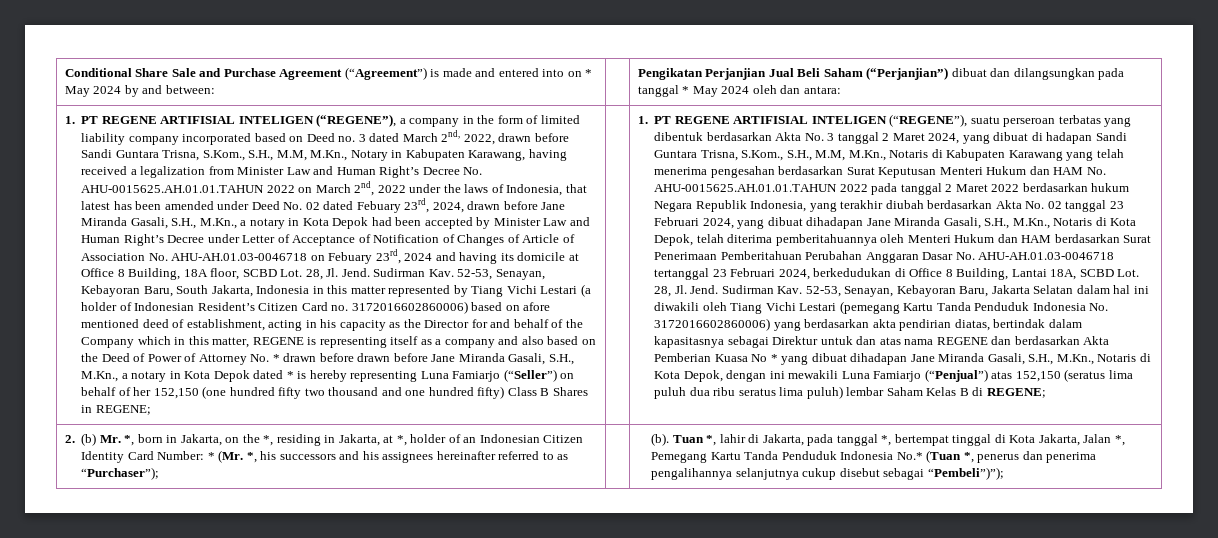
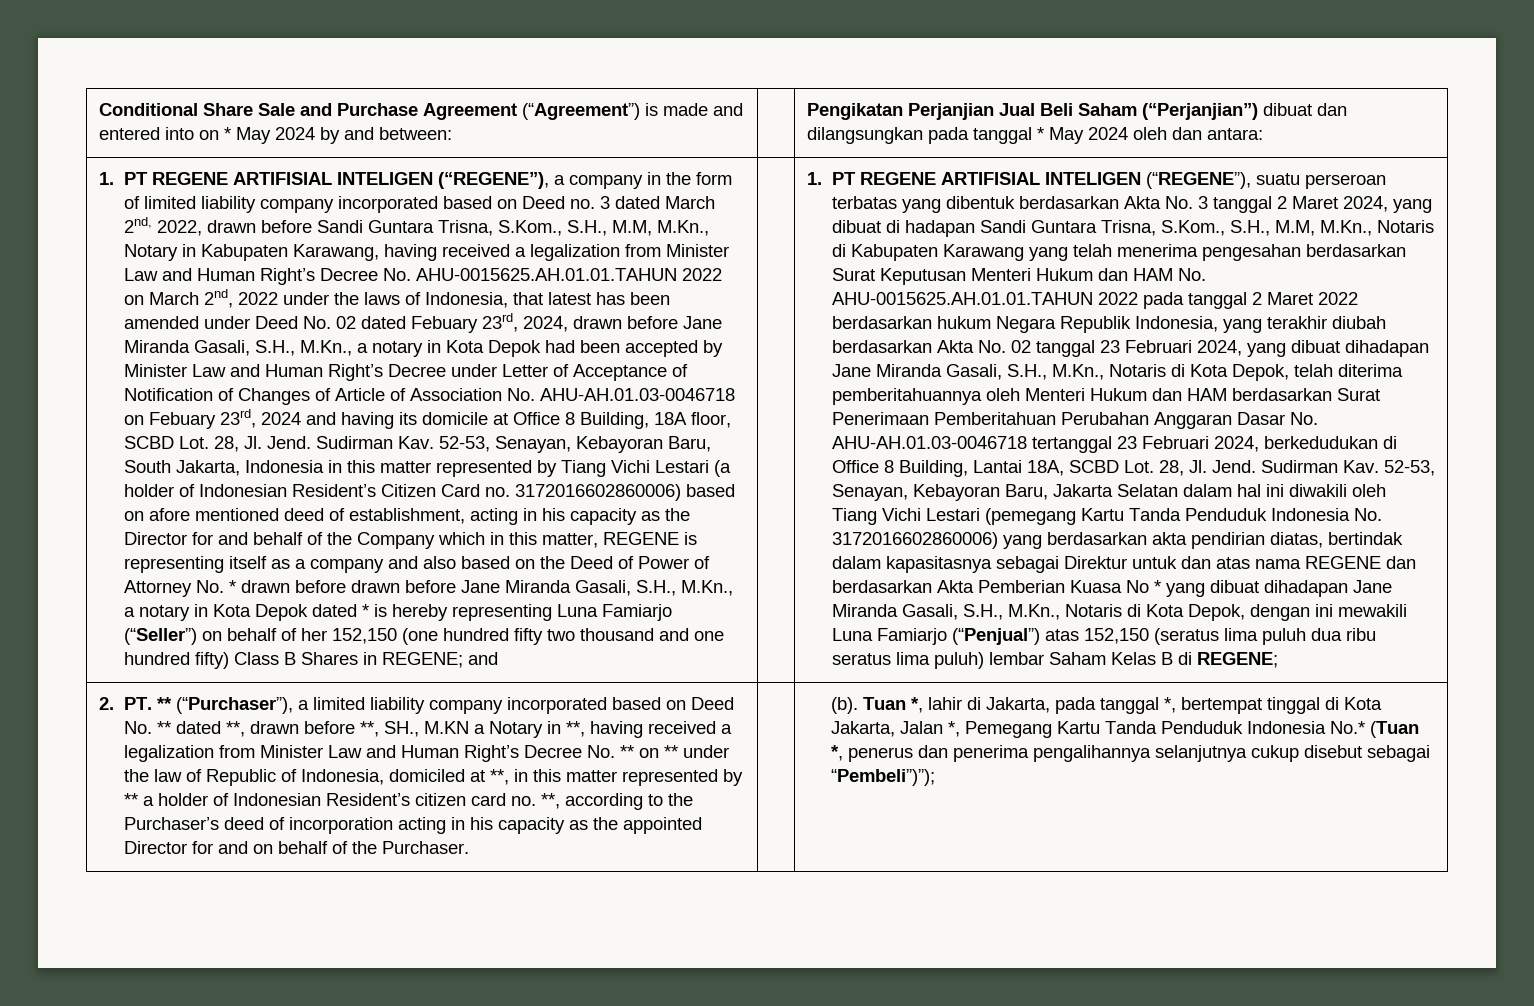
(151, 410) none -> [467,652,498,665] and
[81,433,584,446] [81,450,569,463] [81,467,160,480] (b) Mr. *, born in Jakarta, on the *, residing in Jakarta, at *, holder of an Indonesian Citizen Identity Card Number: * (Mr. *, his successors and his assignees hereinafter referred to as “Purchaser”); -> [123,697,734,714] [123,721,732,738] [123,745,729,762] [123,769,743,786] [123,793,693,810] [123,817,702,834] [123,841,469,854] PT. ** (“Purchaser”), a limited liability company incorporated based on Deed No. ** dated **, drawn before **, SH., M.KN a Notary in **, having received a legalization from Minister Law and Human Right’s Decree No. ** on ** under the law of Republic of Indonesia, domiciled at **, in this matter represented by ** a holder of Indonesian Resident’s citizen card no. **, according to the Purchaser’s deed of incorporation acting in his capacity as the appointed Director for and on behalf of the Purchaser.

